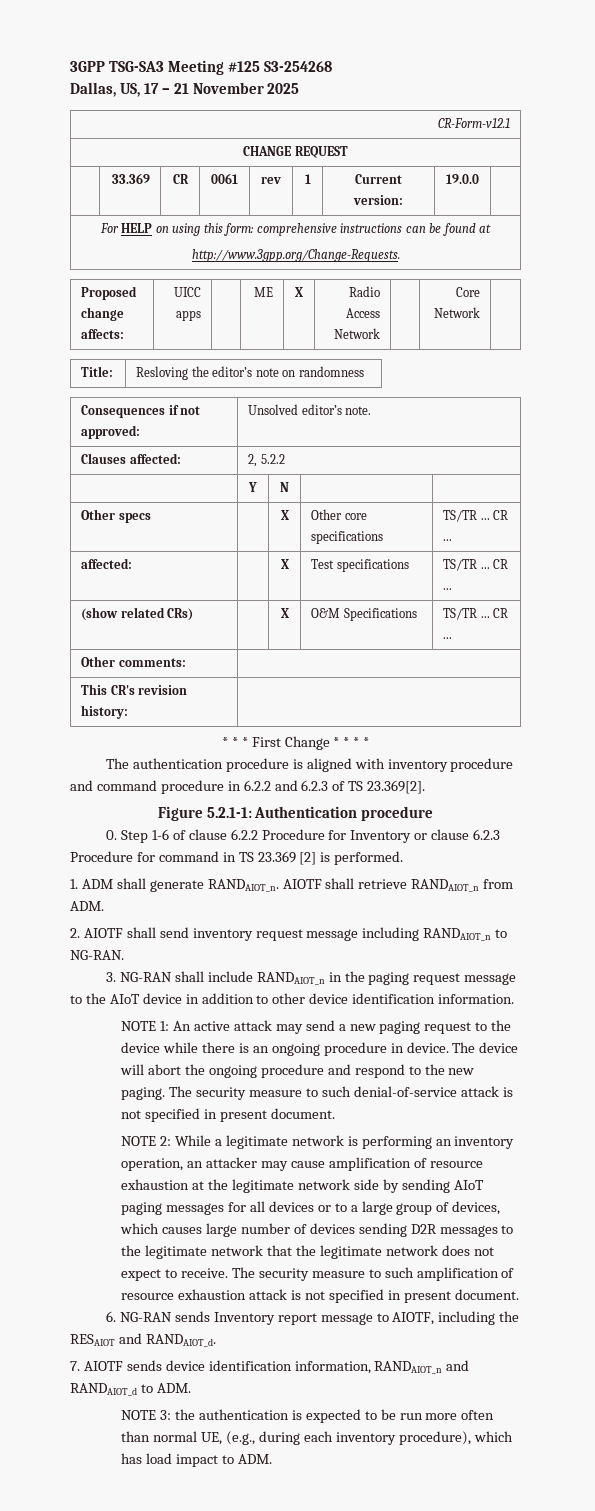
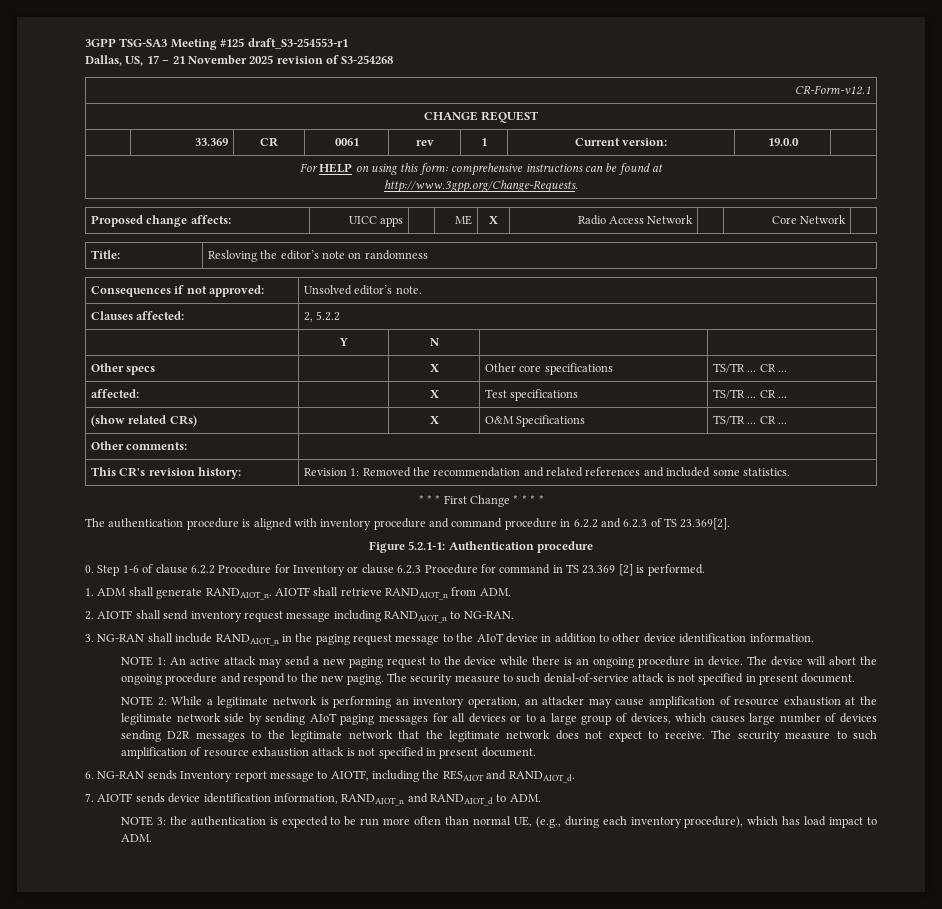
[263,61,332,72] S3-254268 -> [247,38,348,49] draft_S3-254553-r1
(300, 88) none -> [276,55,394,64] revision of S3-254268
(129, 712) none -> [303,467,790,477] Revision 1: Removed the recommendation and related references and included some statistics.

